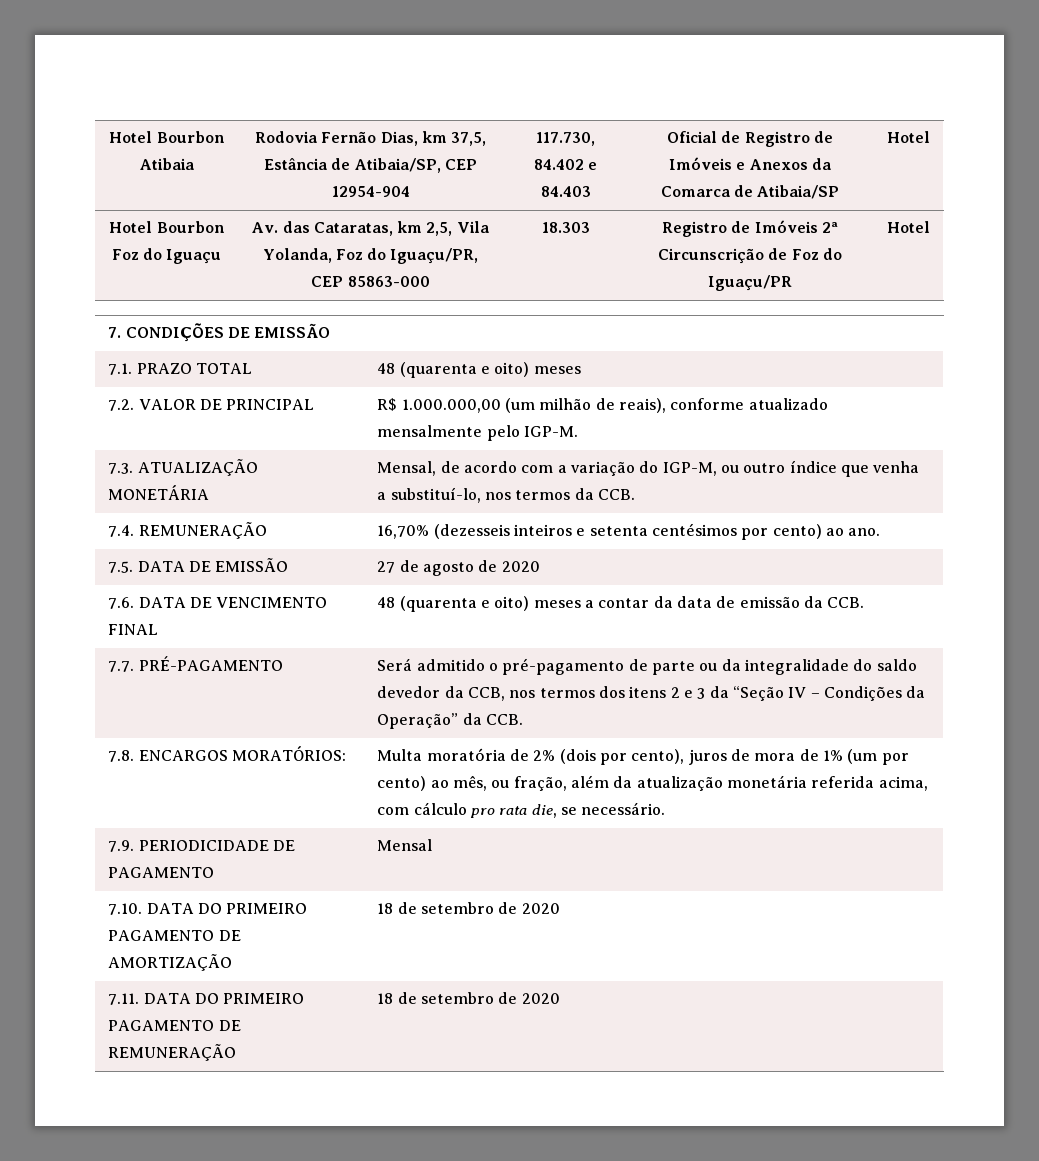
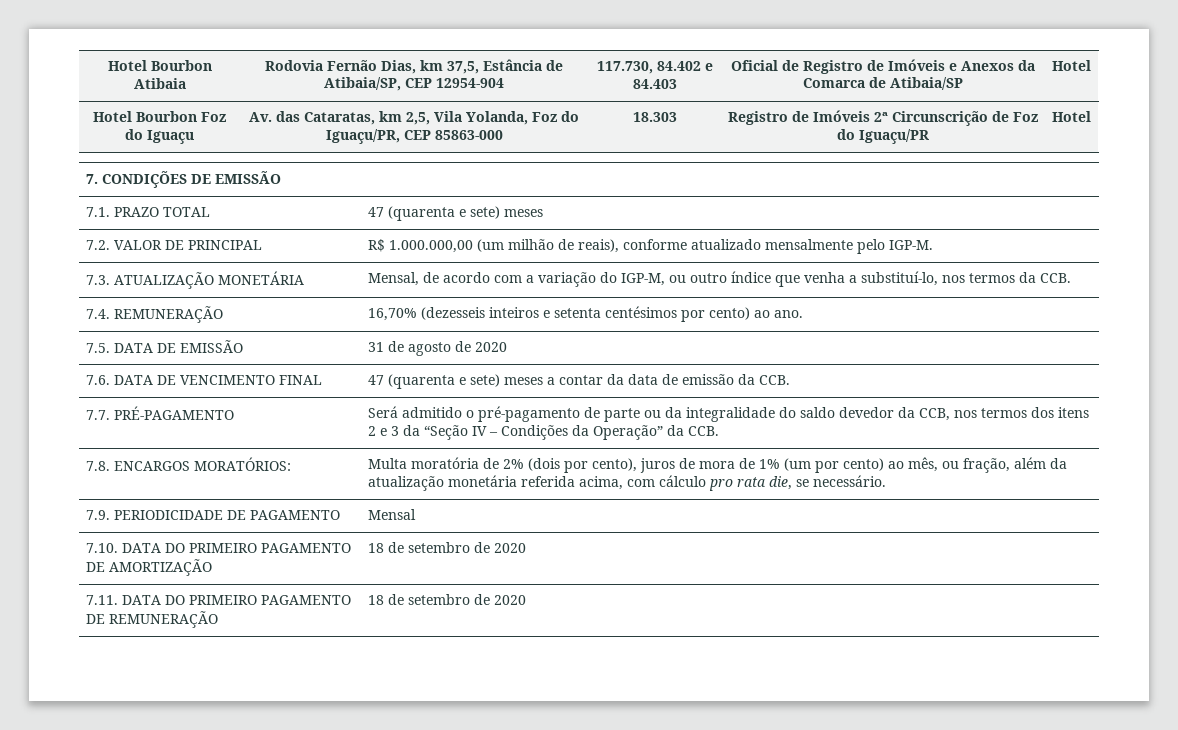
[377,362,530,378] 48 (quarenta e oito) -> [367,206,500,221] 47 (quarenta e sete)
[377,561,396,573] 27 -> [367,342,384,352] 31
[377,596,530,612] 48 (quarenta e oito) -> [367,374,500,389] 47 (quarenta e sete)

